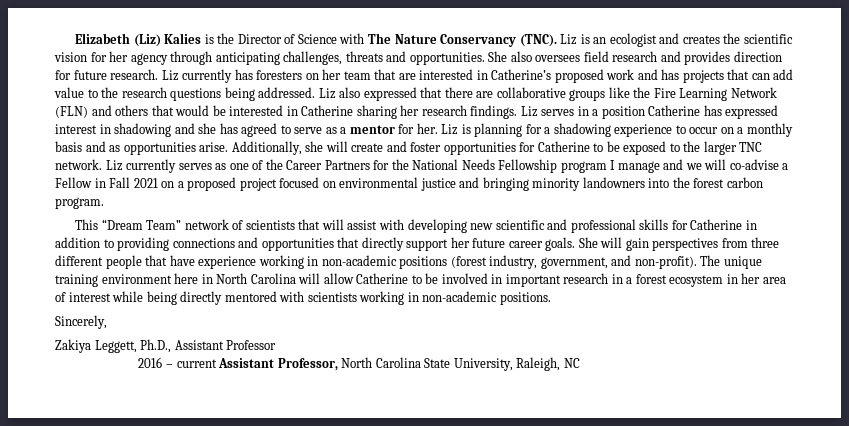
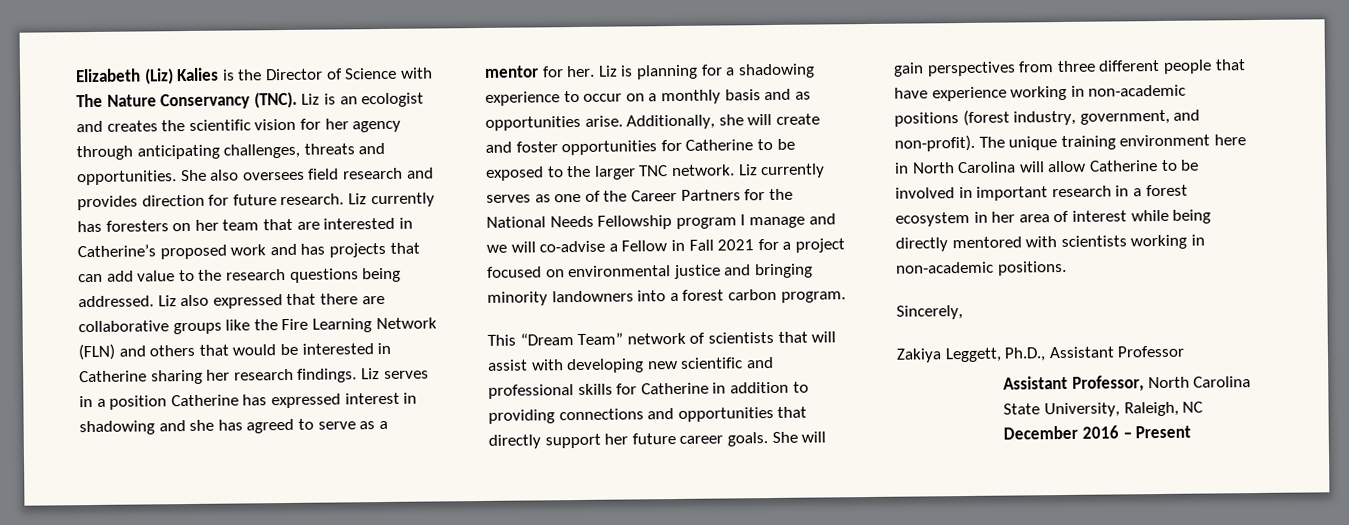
[161,177,237,191] on a proposed -> [757,238,792,251] for a
[672,177,690,188] the -> [669,292,679,302] a
[138,357,217,368] 2016 – current -> (1185, 351) none
(580, 363) none -> [1003,425,1192,440] December 2016 – Present

